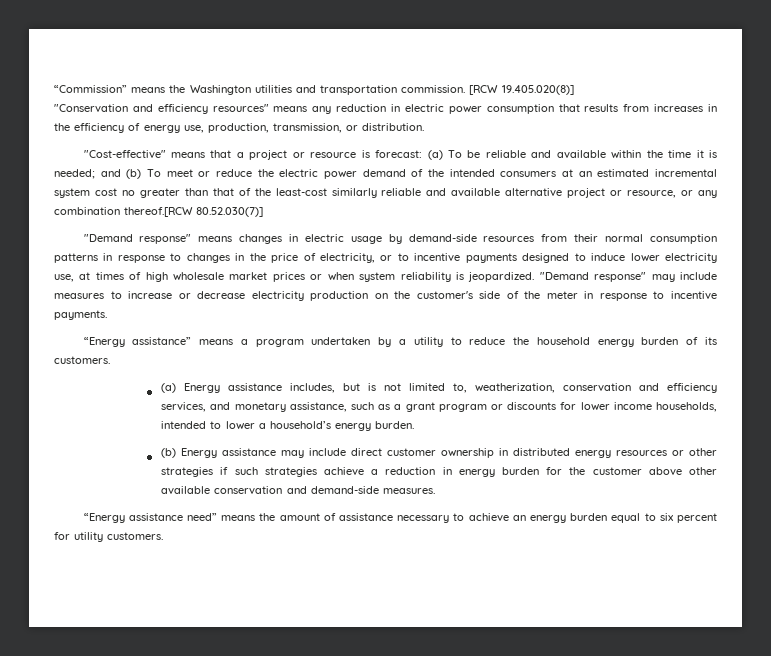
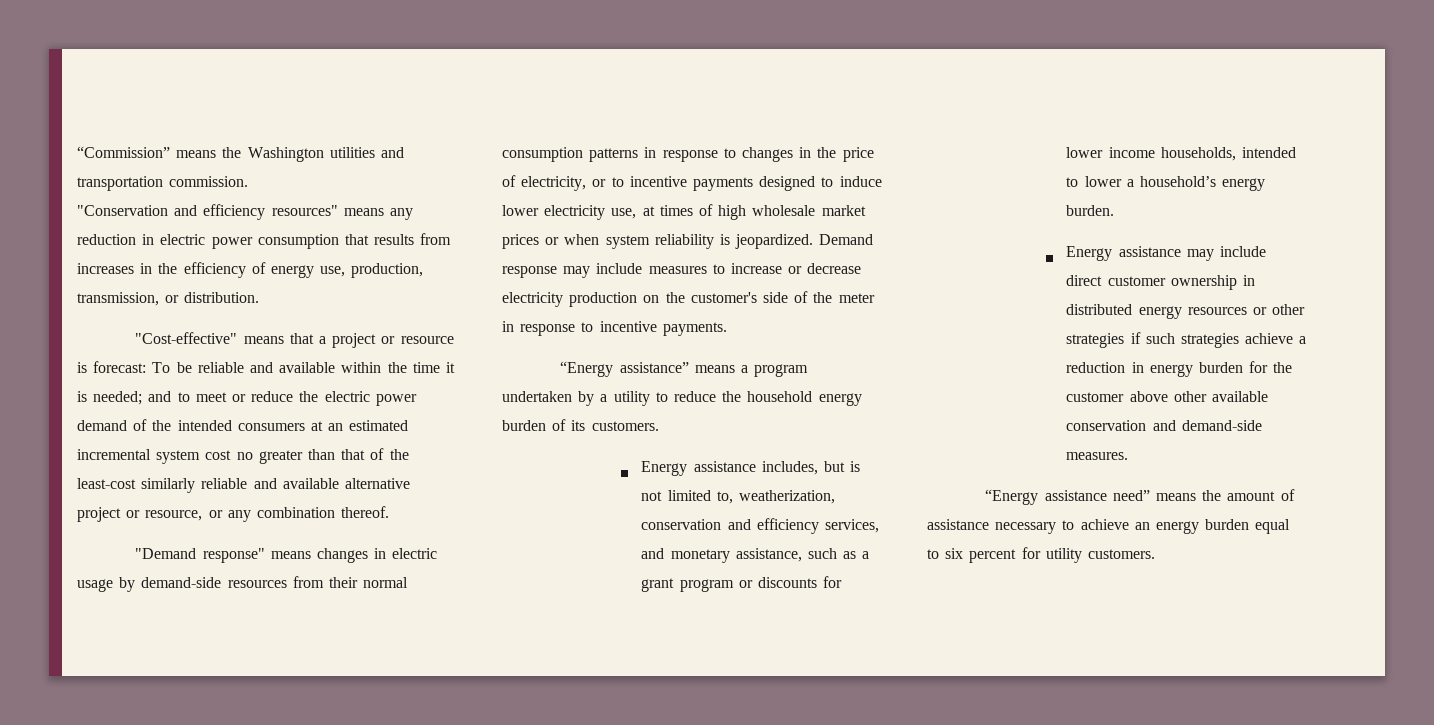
[469,85,574,95] [RCW 19.405.020(8)] -> (249, 181) none
[427,150,443,160] (a) -> (147, 367) none
[126,169,161,179] (b) To -> [177,392,190,402] to
[124,207,264,217] thereof.[RCW 80.52.030(7)] -> [341,506,390,518] thereof.
[539,272,647,282] "Demand response" -> [819,234,874,245] [502,266,557,278] Demand response
[161,383,177,393] (a) -> (659, 426) none
[161,448,177,458] (b) -> (1115, 210) none

